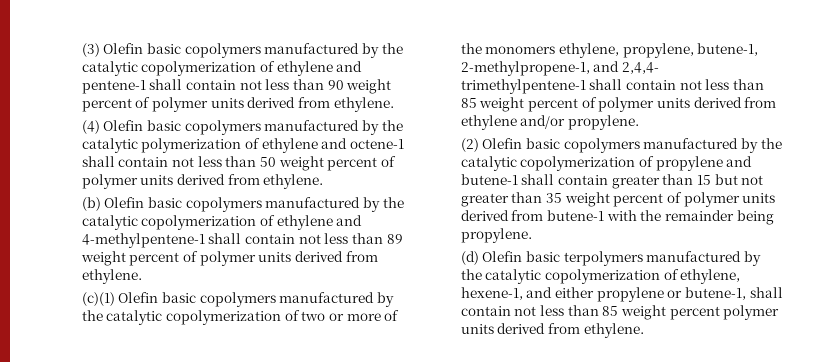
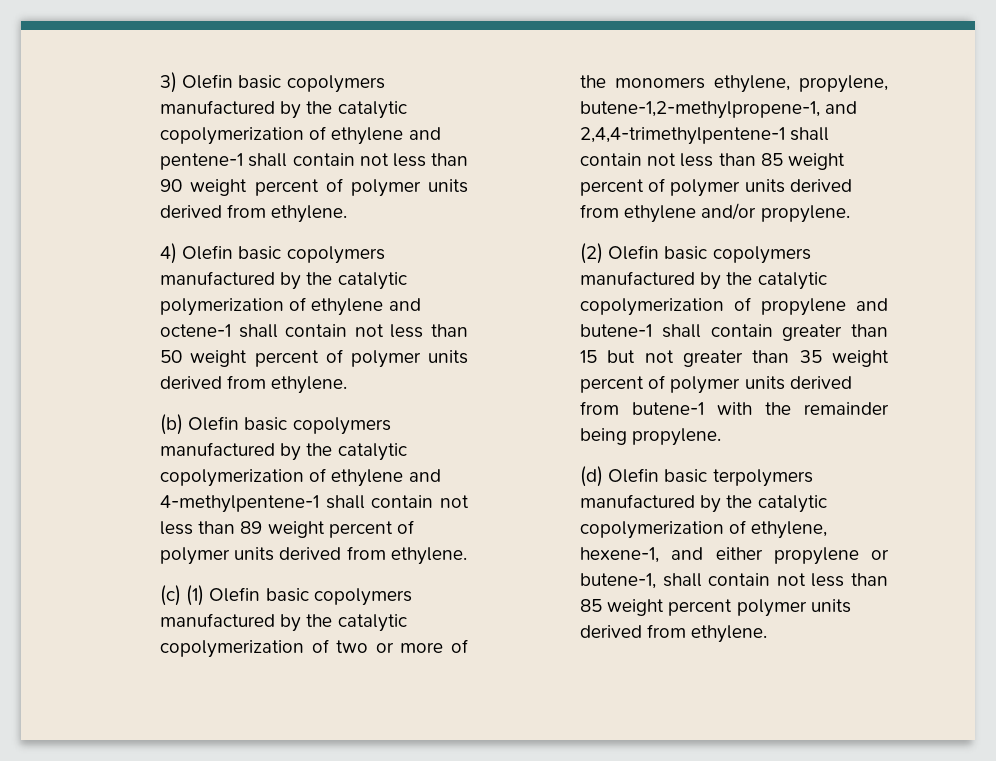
[81,43,100,57] (3) -> [160,72,178,93] 3)
[81,120,100,134] (4) -> [160,243,178,264] 4)
[81,292,115,306] (c)(1) -> [160,585,205,606] (c) (1)
[697,43,759,56] [460,61,660,76] [460,79,586,94] butene-1, 2-methylpropene-1, and 2,4,4- trimethylpentene-1 -> [580,101,858,119] [580,127,786,145] butene-1,2-methylpropene-1, and 2,4,4-trimethylpentene-1

